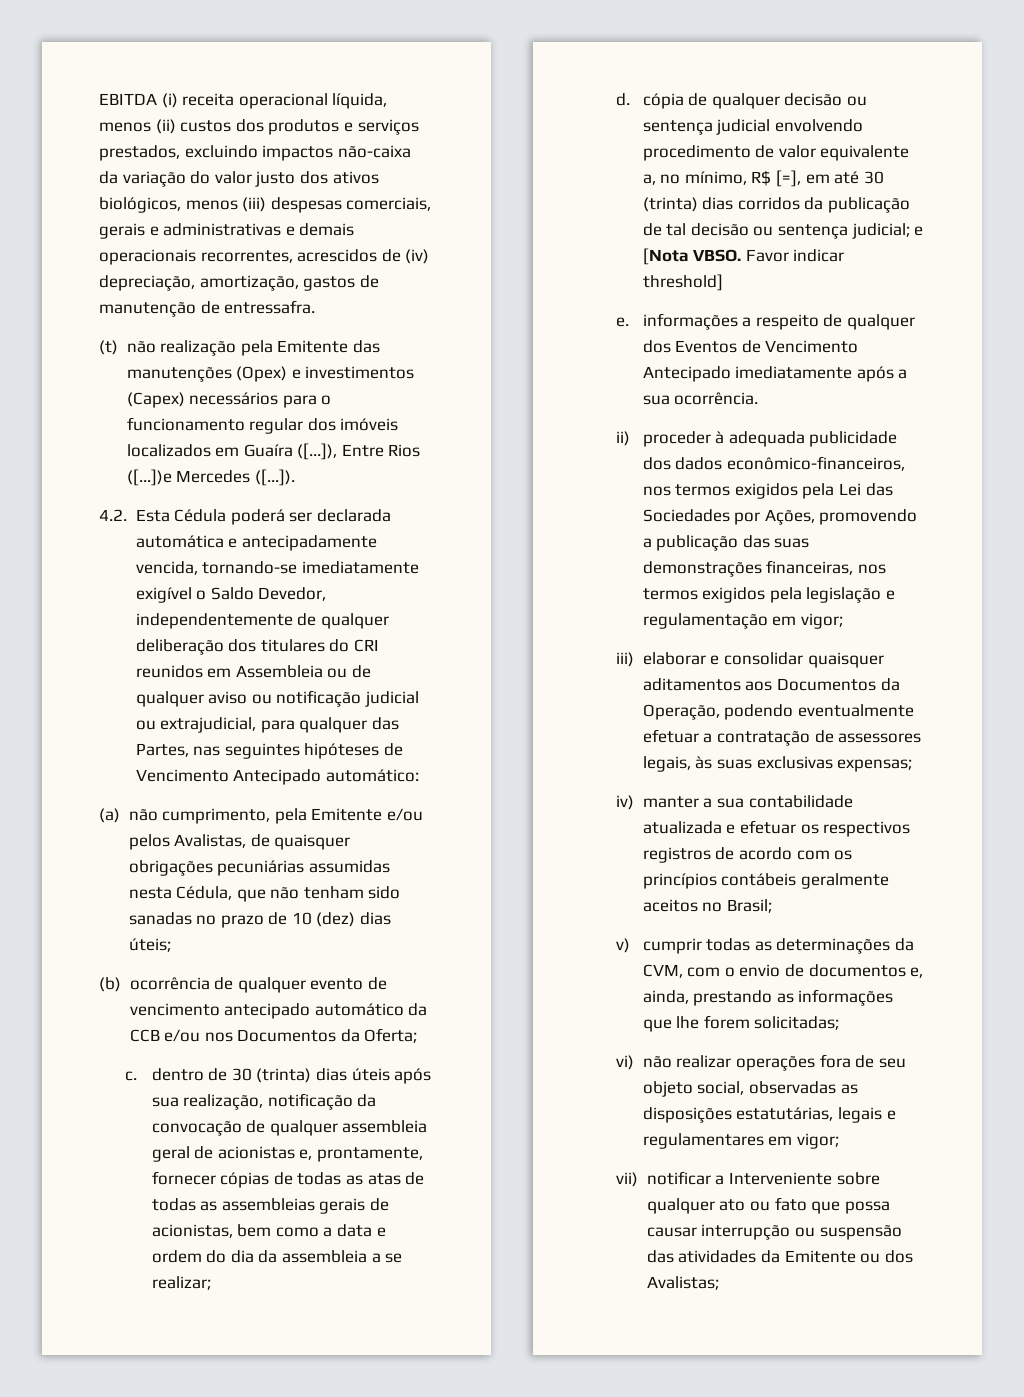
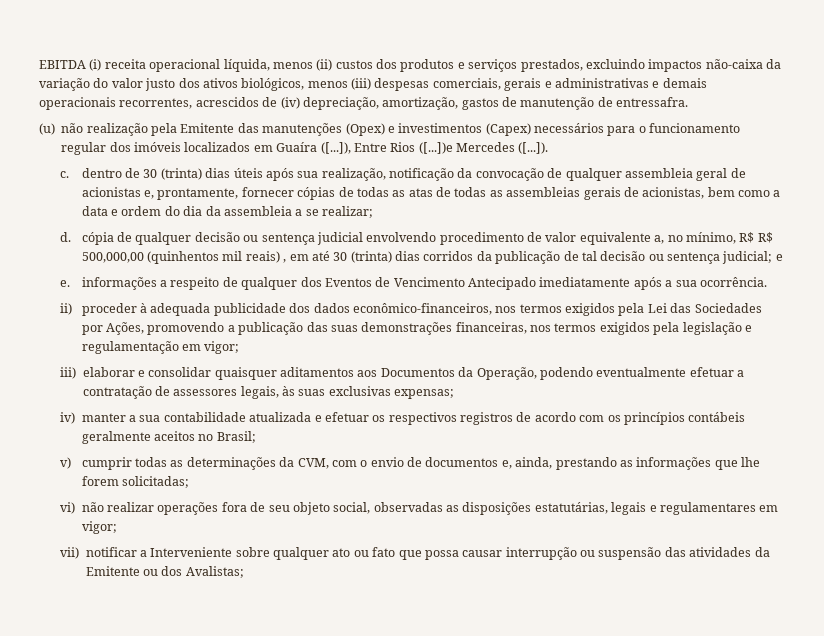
[99,340,118,355] (t) -> [39,123,55,135] (u)
[99,509,391,525] [135,535,377,551] [135,561,419,575] [135,587,327,603] [135,613,389,629] [135,639,379,655] [135,665,371,678] [135,690,419,707] [135,717,399,733] [135,743,403,759] [135,769,419,785] [99,808,423,824] [128,834,351,850] [128,860,390,876] [128,886,401,902] [128,912,392,928] [128,938,171,952] [99,977,387,993] [129,1003,428,1019] [129,1028,418,1043] // 4.2. Esta Cédula poderá ser declarada automática e antecipadamente vencida, tornando-se imediatamente exigível o Saldo Devedor, independentemente de qualquer deliberação dos titulares do CRI reunidos em Assembleia ou de qualquer aviso ou notificação judicial ou extrajudicial, para qualquer das Partes, nas seguintes hipóteses de Vencimento Antecipado automático: // (a) não cumprimento, pela Emitente e/ou pelos Avalistas, de quaisquer obrigações pecuniárias assumidas nesta Cédula, que não tenham sido sanadas no prazo de 10 (dez) dias úteis; // (b) ocorrência de qualquer evento de vencimento antecipado automático da CCB e/ou nos Documentos da Oferta; -> (549, 148) none
[776,170,802,187] [=], -> [757,232,773,243] [81,251,287,264] R$ 500,000,00 (quinhentos mil reais) ,
[642,248,845,265] [642,274,723,291] [Nota VBSO. Favor indicar threshold] -> (783, 257) none

